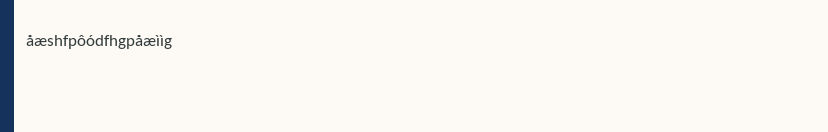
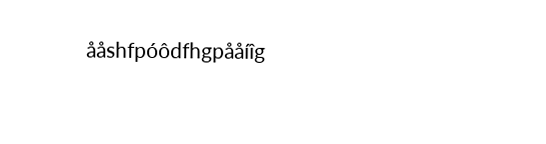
[26,35,172,49] åæshfpôódfhgpåæììg -> [86,41,266,63] ååshfpóôdfhgpååíîg

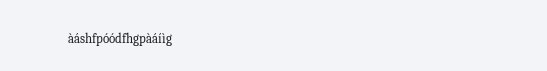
[86,41,266,63] ååshfpóôdfhgpååíîg -> [68,32,172,46] àáshfpóódfhgpàáíìg

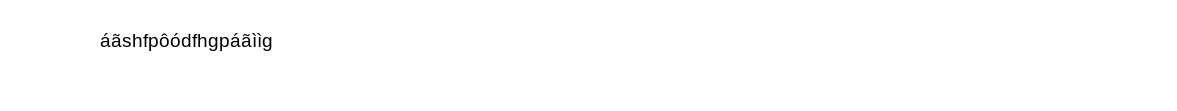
[68,32,172,46] àáshfpóódfhgpàáíìg -> [100,33,273,51] áãshfpôódfhgpáãììg

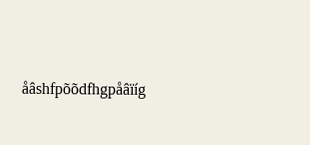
[100,33,273,51] áãshfpôódfhgpáãììg -> [21,80,146,99] åâshfpõõdfhgpåâïíg

